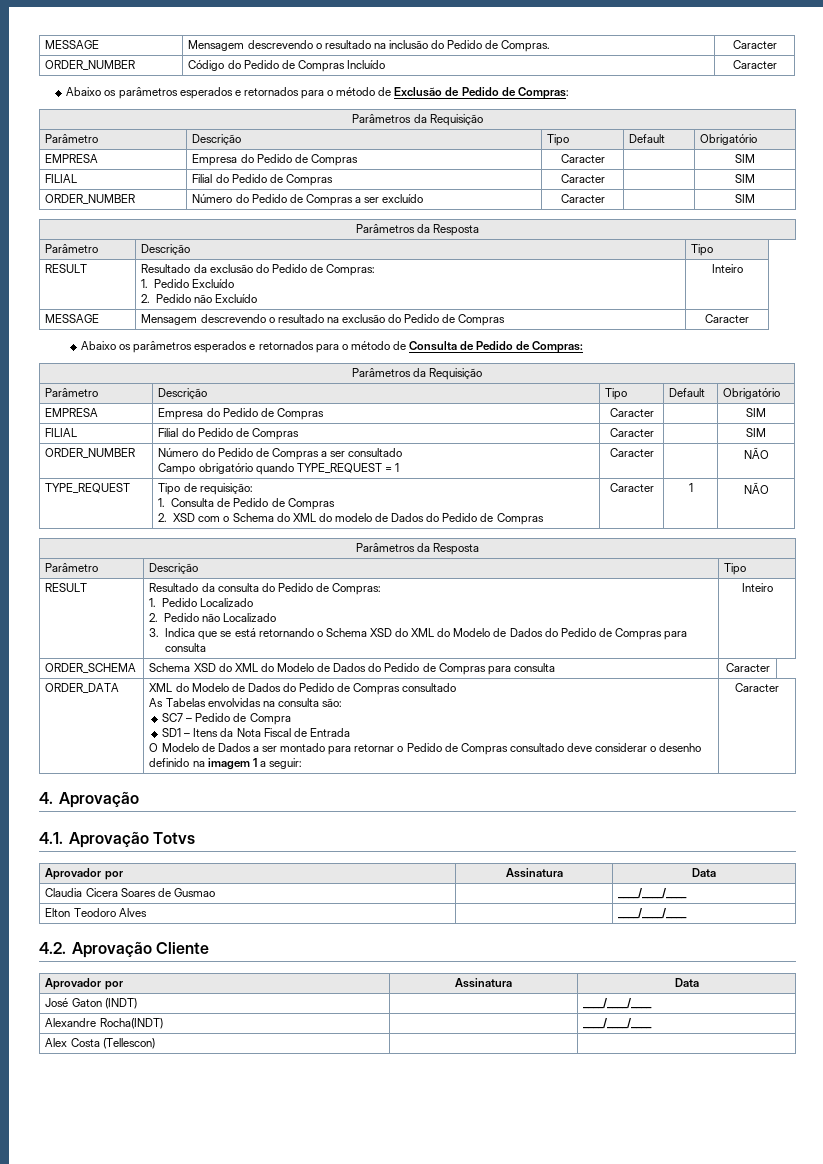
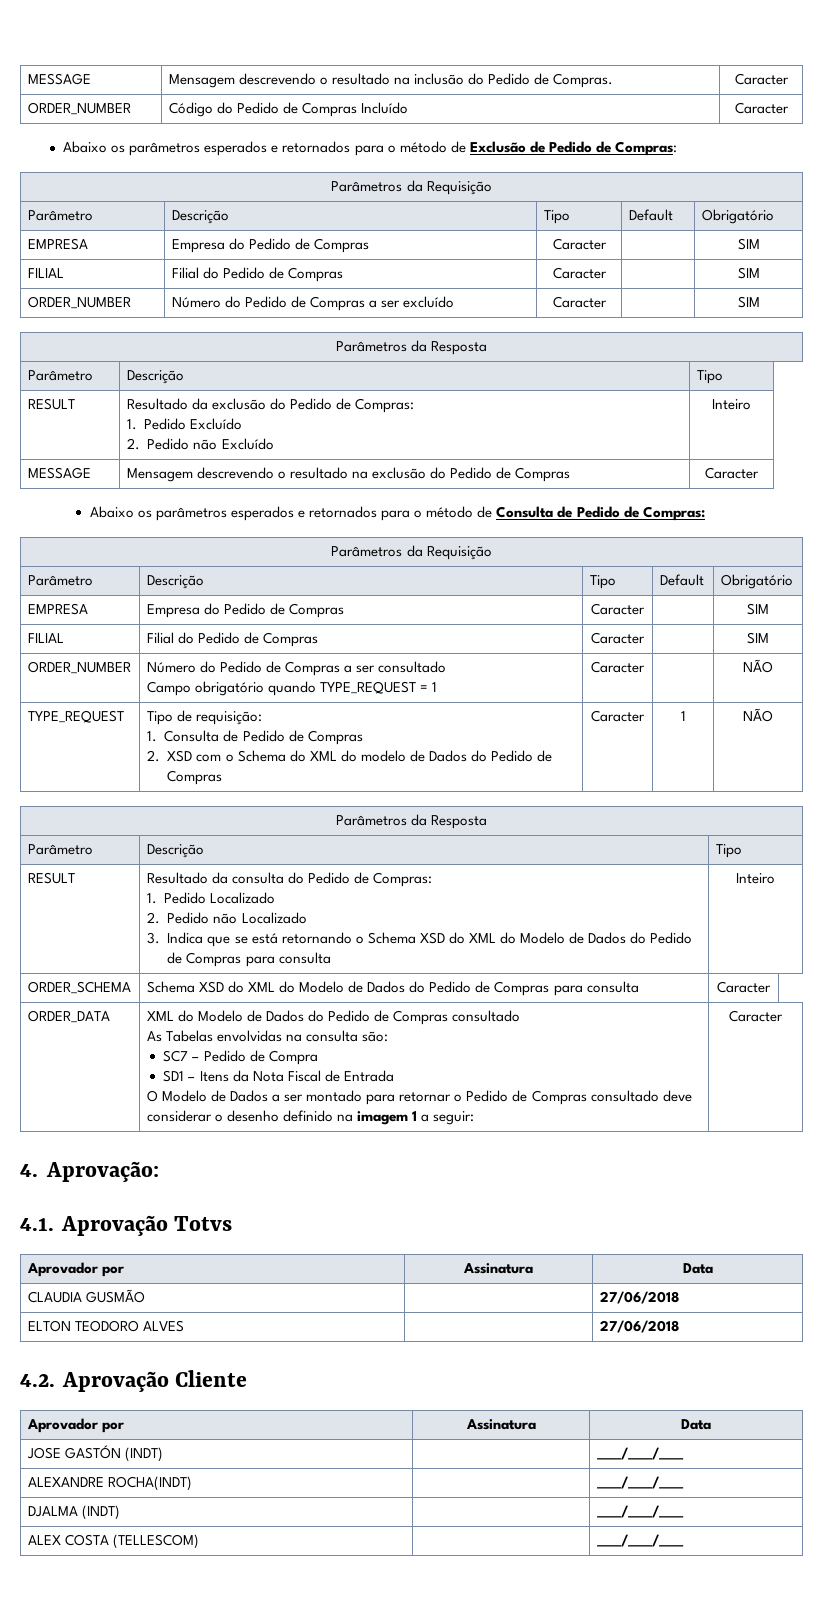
[58,791,139,808] Aprovação -> [45,1161,159,1182] Aprovação:
[45,888,215,897] [618,888,688,899] [45,908,147,917] [618,908,688,919] Claudia Cicera Soares de Gusmao | | ____/____/____ // Elton Teodoro Alves | | ____/____/____ -> [27,1289,145,1303] [599,1291,679,1304] [27,1320,185,1332] [599,1320,679,1333] CLAUDIA GUSMÃO | | 27/06/2018 // ELTON TEODORO ALVES | | 27/06/2018
[45,998,137,1009] [583,998,653,1009] [45,1018,163,1029] [583,1018,653,1029] [45,1038,155,1049] José Gaton (INDT) | | ____/____/____ // Alexandre Rocha(INDT) | | ____/____/____ // Alex Costa (Tellescon) | | -> [26,1445,164,1462] [596,1447,684,1460] [27,1476,192,1491] [596,1476,684,1489] [27,1505,120,1520] [596,1505,684,1518] [27,1534,200,1549] [596,1534,684,1547] JOSE GASTÓN (INDT) | | ____/____/____ // ALEXANDRE ROCHA(INDT) | | ____/____/____ // DJALMA (INDT) | | ____/____/____ // ALEX COSTA (TELLESCOM) | | ____/____/____

